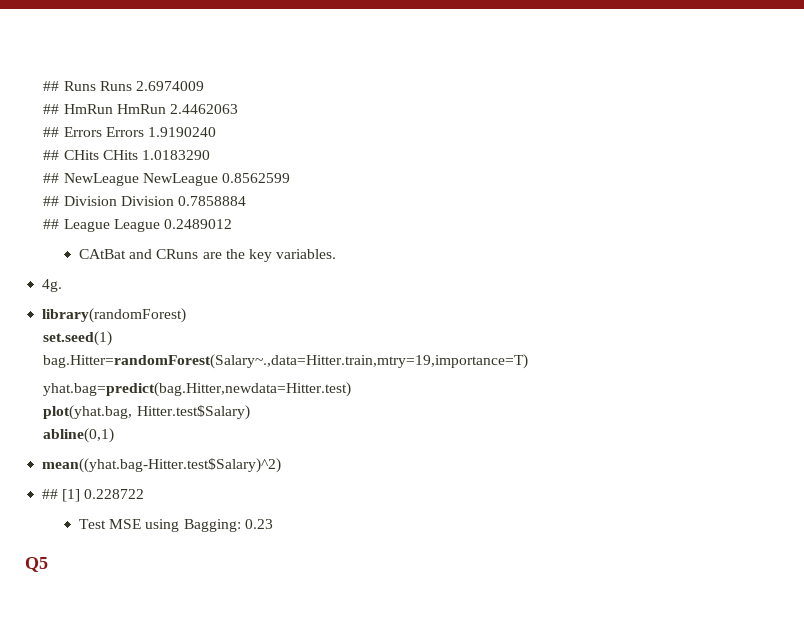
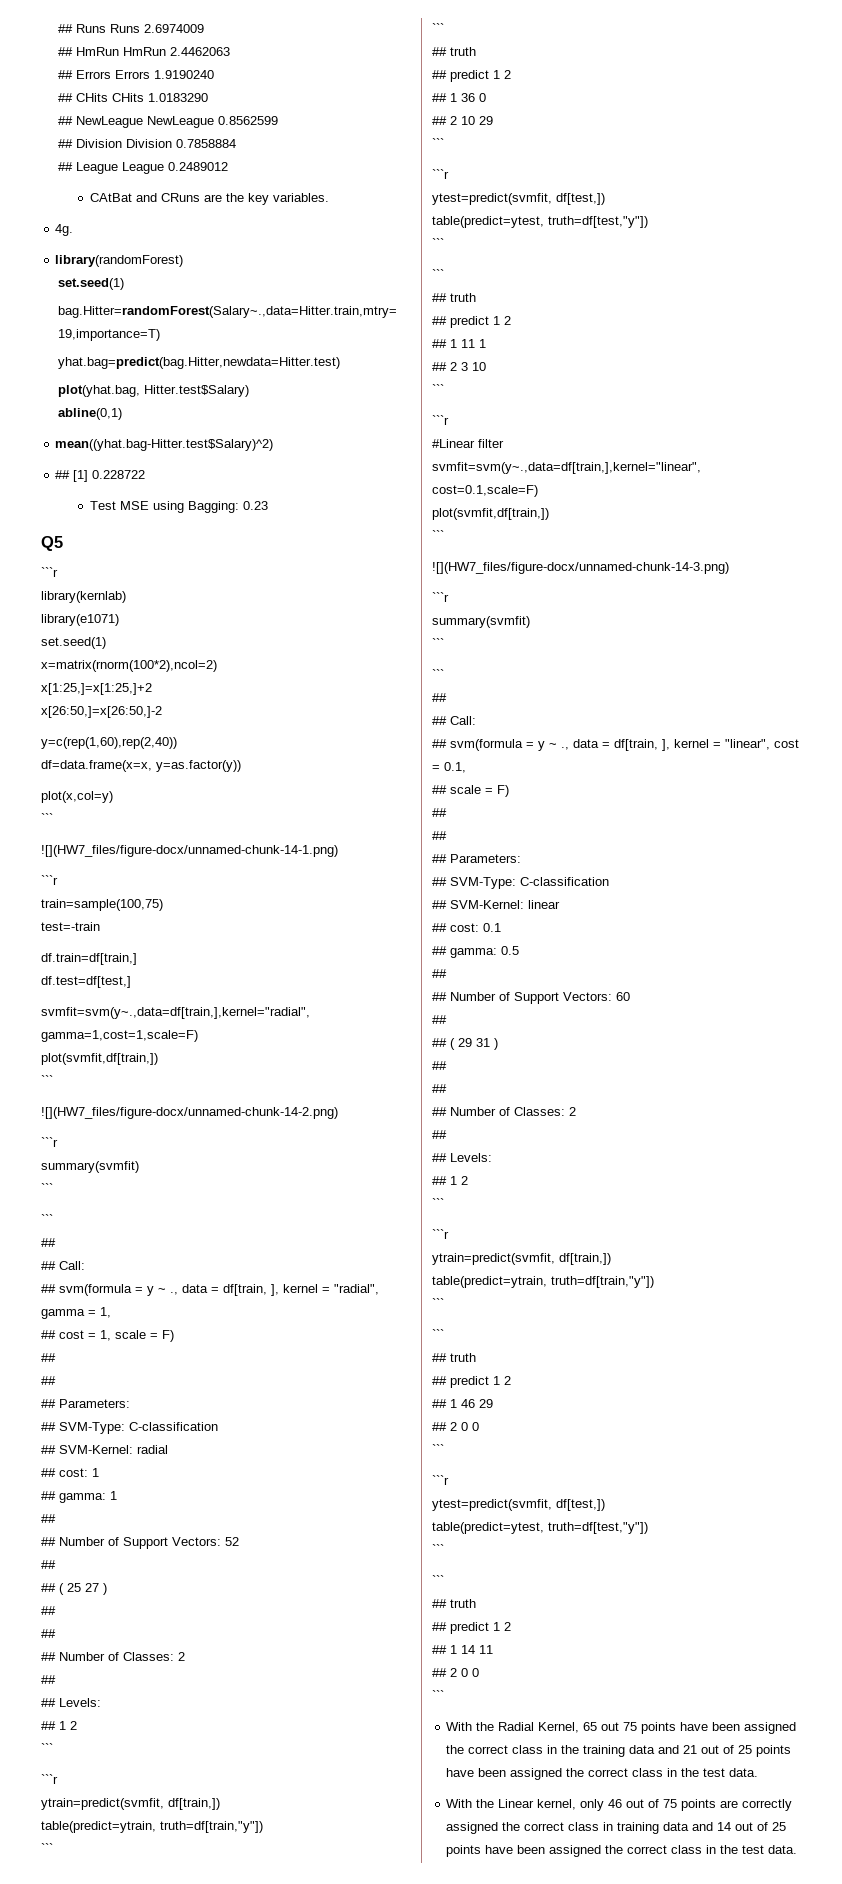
(48, 564) none -> [41,567,58,577] [41,591,126,603] [41,614,119,626] [41,637,106,649] [41,660,217,672] [41,683,152,695] [41,706,162,718] [41,737,177,749] [41,760,241,772] [41,791,113,803] [41,813,53,823] [41,845,338,857] [41,875,58,885] [41,899,163,911] [41,922,100,931] [41,953,137,965] [41,976,131,988] [41,1007,310,1019] [41,1030,198,1042] [41,1053,158,1065] [41,1075,53,1085] [41,1107,338,1119] [41,1137,58,1147] [41,1161,139,1173] [41,1183,53,1193] [41,1214,53,1224] [41,1238,56,1247] [41,1261,85,1270] [41,1284,379,1296] [41,1307,111,1319] [41,1330,174,1342] [41,1353,56,1362] [41,1376,56,1385] [41,1399,130,1408] [41,1422,218,1434] [41,1445,168,1454] [41,1468,99,1477] [41,1491,117,1503] [41,1514,56,1523] [41,1537,239,1549] [41,1560,56,1569] [41,1583,107,1595] [41,1606,56,1615] [41,1629,56,1638] [41,1652,185,1661] [41,1675,56,1684] [41,1698,101,1707] [41,1721,77,1730] [41,1743,53,1753] [41,1774,58,1784] [41,1798,220,1810] [41,1821,263,1833] [41,1843,53,1853] [432,23,444,33] [432,47,476,56] [432,70,511,82] [432,93,486,102] [432,116,493,125] [432,138,444,148] [432,169,449,179] [432,193,605,205] [432,216,648,228] [432,238,444,248] [432,269,444,279] [432,293,476,302] [432,316,511,328] [432,339,486,348] [432,362,486,371] [432,384,444,394] [432,415,449,425] [432,439,504,448] [432,462,701,474] [432,485,538,497] [432,508,549,520] [432,530,444,540] [432,562,729,574] [432,592,449,602] [432,616,530,628] [432,638,444,648] [432,669,444,679] [432,693,447,702] [432,716,476,725] [432,739,799,751] [432,762,466,773] [432,785,509,797] [432,808,447,817] [432,831,447,840] [432,854,521,863] [432,877,609,889] [432,900,560,909] [432,923,501,932] [432,946,519,958] [432,969,447,978] [432,992,630,1004] [432,1015,447,1024] [432,1038,498,1050] [432,1061,447,1070] [432,1084,447,1093] [432,1107,576,1116] [432,1130,447,1139] [432,1153,492,1162] [432,1176,468,1185] [432,1198,444,1208] [432,1229,449,1239] [432,1253,611,1265] [432,1276,654,1288] [432,1298,444,1308] [432,1329,444,1339] [432,1353,476,1362] [432,1376,511,1388] [432,1399,493,1408] [432,1422,479,1431] [432,1444,444,1454] [432,1475,449,1485] [432,1499,605,1511] [432,1522,648,1534] [432,1544,444,1554] [432,1575,444,1585] [432,1599,476,1608] [432,1622,511,1634] [432,1645,493,1654] [432,1668,479,1677] [432,1690,444,1700] [446,1722,797,1734] [446,1745,792,1757] [446,1768,759,1780] [446,1799,793,1811] [446,1822,787,1834] [446,1845,798,1857] // ```r // library(kernlab) // library(e1071) // set.seed(1) // x=matrix(rnorm(100*2),ncol=2) // x[1:25,]=x[1:25,]+2 // x[26:50,]=x[26:50,]-2 // y=c(rep(1,60),rep(2,40)) // df=data.frame(x=x, y=as.factor(y)) // plot(x,col=y) // ``` // ![](HW7_files/figure-docx/unnamed-chunk-14-1.png) // ```r // train=sample(100,75) // test=-train // df.train=df[train,] // df.test=df[test,] // svmfit=svm(y~.,data=df[train,],kernel="radial", gamma=1,cost=1,scale=F) // plot(svmfit,df[train,]) // ``` // ![](HW7_files/figure-docx/unnamed-chunk-14-2.png) // ```r // summary(svmfit) // ``` // ``` // ## // ## Call: // ## svm(formula = y ~ ., data = df[train, ], kernel = "radial", gamma = 1, // ## cost = 1, scale = F) // ## // ## // ## Parameters: // ## SVM-Type: C-classification // ## SVM-Kernel: radial // ## cost: 1 // ## gamma: 1 // ## // ## Number of Support Vectors: 52 // ## // ## ( 25 27 ) // ## // ## // ## Number of Classes: 2 // ## // ## Levels: // ## 1 2 // ``` // ```r // ytrain=predict(svmfit, df[train,]) // table(predict=ytrain, truth=df[train,"y"]) // ``` // ``` // ## truth // ## predict 1 2 // ## 1 36 0 // ## 2 10 29 // ``` // ```r // ytest=predict(svmfit, df[test,]) // table(predict=ytest, truth=df[test,"y"]) // ``` // ``` // ## truth // ## predict 1 2 // ## 1 11 1 // ## 2 3 10 // ``` // ```r // #Linear filter // svmfit=svm(y~.,data=df[train,],kernel="linear", cost=0.1,scale=F) // plot(svmfit,df[train,]) // ``` // ![](HW7_files/figure-docx/unnamed-chunk-14-3.png) // ```r // summary(svmfit) // ``` // ``` // ## // ## Call: // ## svm(formula = y ~ ., data = df[train, ], kernel = "linear", cost = 0.1, // ## scale = F) // ## // ## // ## Parameters: // ## SVM-Type: C-classification // ## SVM-Kernel: linear // ## cost: 0.1 // ## gamma: 0.5 // ## // ## Number of Support Vectors: 60 // ## // ## ( 29 31 ) // ## // ## // ## Number of Classes: 2 // ## // ## Levels: // ## 1 2 // ``` // ```r // ytrain=predict(svmfit, df[train,]) // table(predict=ytrain, truth=df[train,"y"]) // ``` // ``` // ## truth // ## predict 1 2 // ## 1 46 29 // ## 2 0 0 // ``` // ```r // ytest=predict(svmfit, df[test,]) // table(predict=ytest, truth=df[test,"y"]) // ``` // ``` // ## truth // ## predict 1 2 // ## 1 14 11 // ## 2 0 0 // ``` // With the Radial Kernel, 65 out 75 points have been assigned the correct class in the training data and 21 out of 25 points have been assigned the correct class in the test data. // With the Linear kernel, only 46 out of 75 points are correctly assigned the correct class in training data and 14 out of 25 points have been assigned the correct class in the test data.

